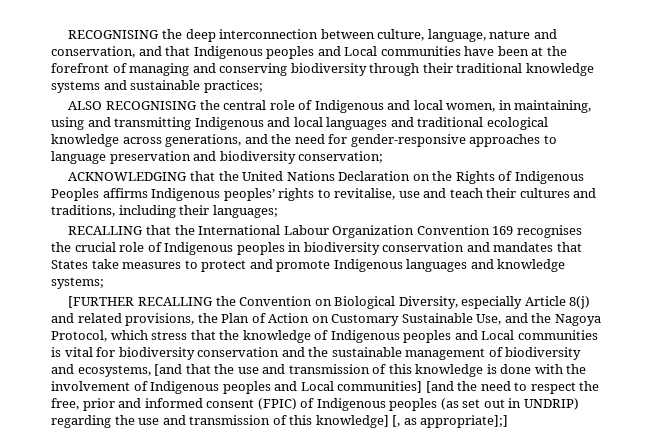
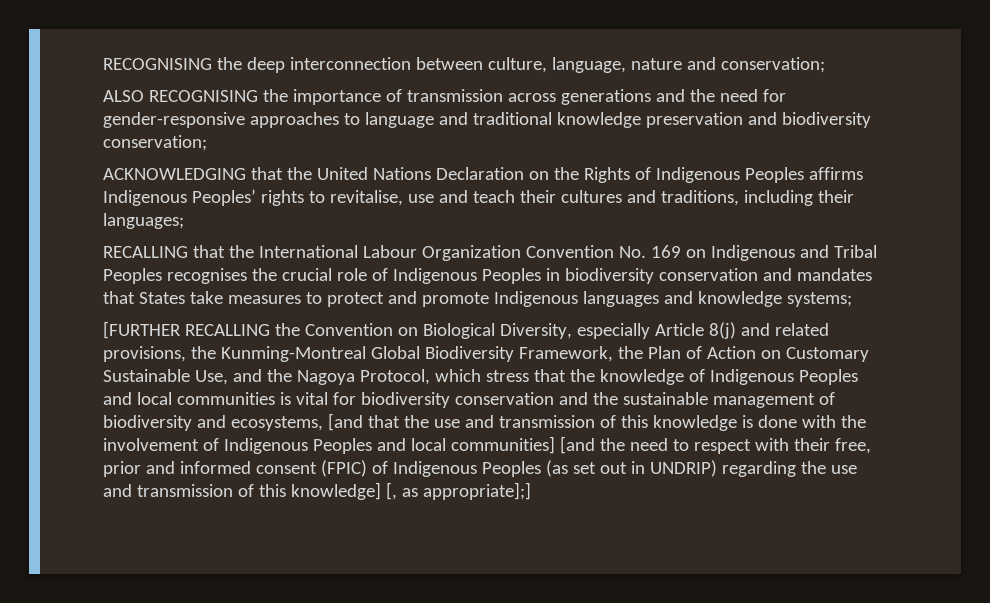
[51,46,567,59] [51,63,594,76] [51,80,263,93] [68,100,592,113] [51,117,548,130] [51,134,242,147] conservation, and that Indigenous peoples and Local communities have been at the forefront of managing and conserving biodiversity through their traditional knowledge systems and sustainable practices; // ALSO RECOGNISING the central role of Indigenous and local women, in maintaining, using and transmitting Indigenous and local languages and traditional ecological knowledge across generations, -> [720,57,825,73] [103,89,651,105] conservation; // ALSO RECOGNISING the importance of transmission across generations
(106, 157) none -> [438,112,641,128] and traditional knowledge
[223,188,275,201] peoples’ -> [191,189,256,206] Peoples’
[492,226,514,235] 169 -> [618,245,877,261] [103,268,162,284] No. 169 on Indigenous and Tribal Peoples
[236,242,285,255] peoples -> [481,268,541,284] Peoples
(218, 318) none -> [220,346,643,362] Kunming-Montreal Global Biodiversity Framework, the
[403,330,515,343] peoples and Local -> [798,369,858,385] [103,392,172,405] Peoples and local
[222,381,334,394] peoples and Local -> [312,438,446,454] Peoples and local
[579,381,600,391] the -> [754,438,830,451] with their
[389,398,438,411] peoples -> [481,461,541,477] Peoples

